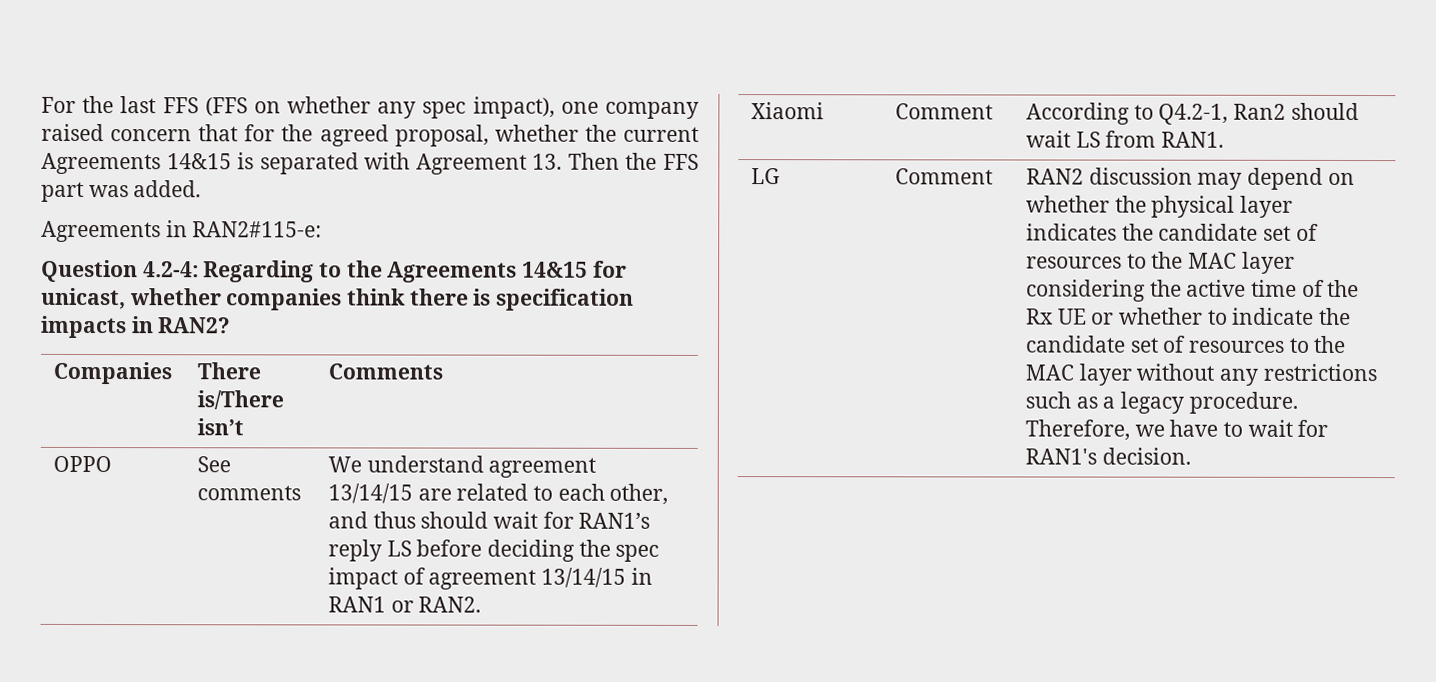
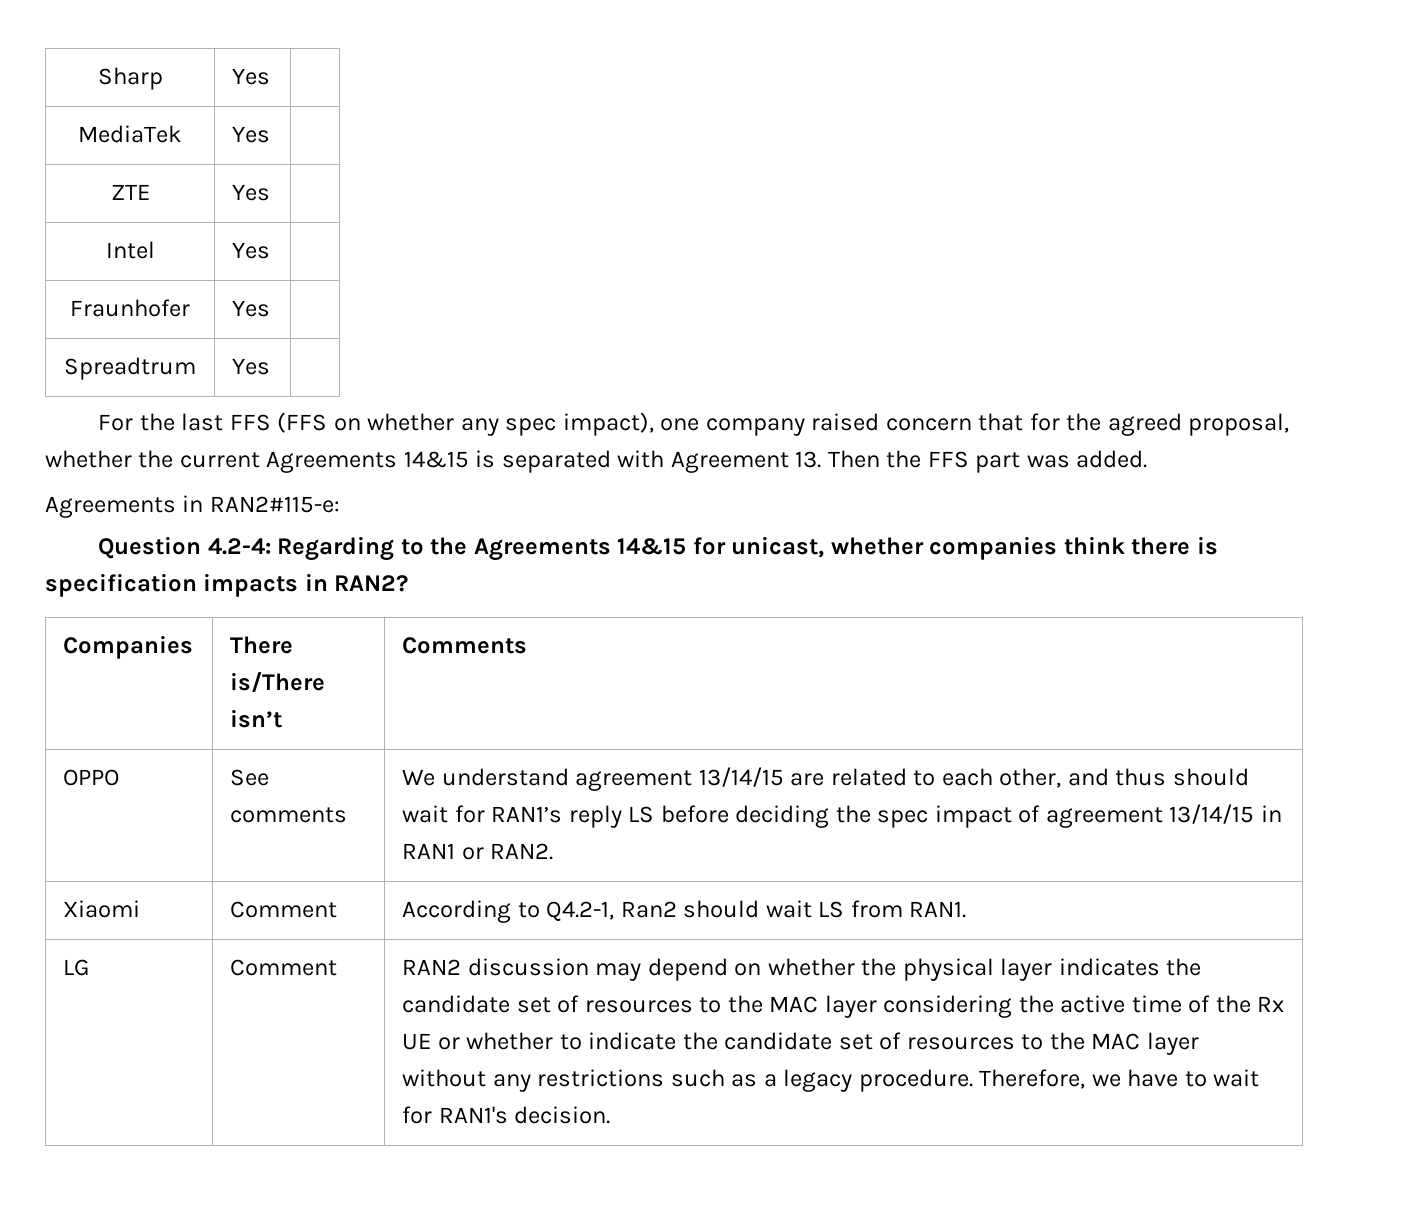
(41, 104) none -> [97,67,163,90] [232,68,271,85] [78,125,182,143] [232,126,271,143] [110,184,150,200] [232,184,271,201] [105,241,155,259] [232,242,271,259] [70,299,190,317] [232,300,271,317] [63,357,196,380] [232,358,271,375] Sharp | Yes | // MediaTek | Yes | // ZTE | Yes | // Intel | Yes | // Fraunhofer | Yes | // Spreadtrum | Yes | //

